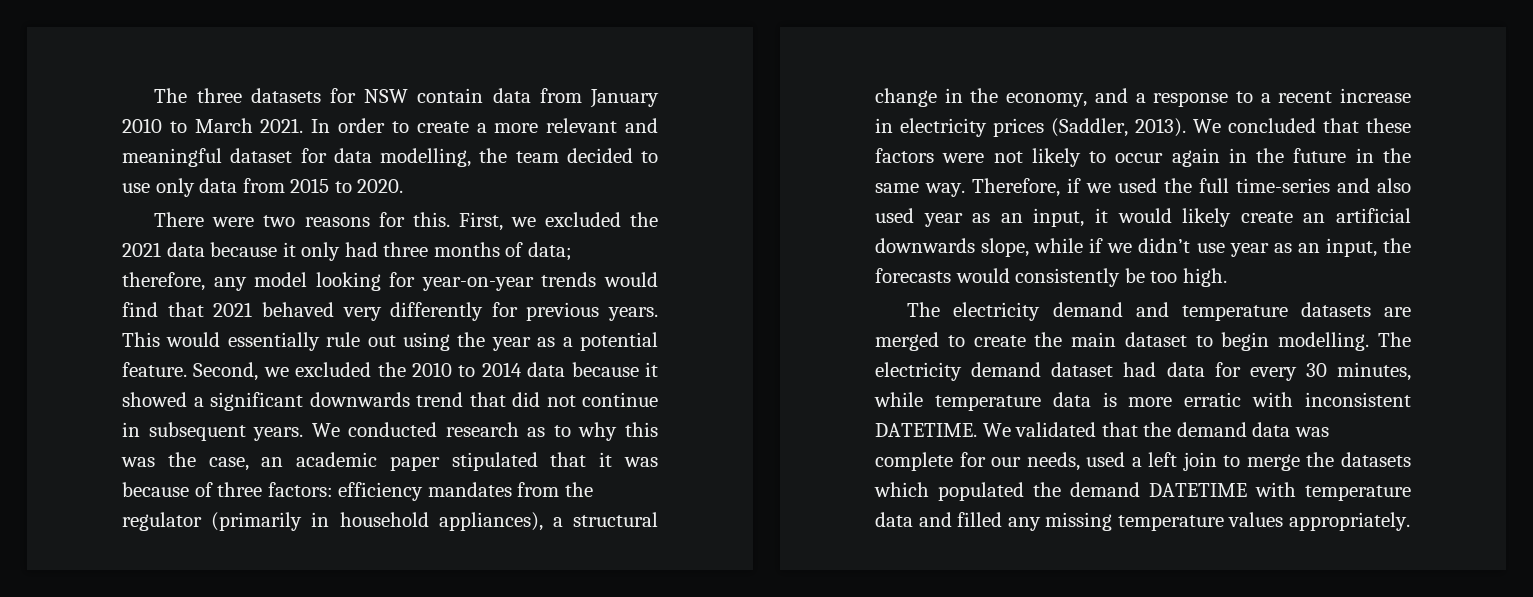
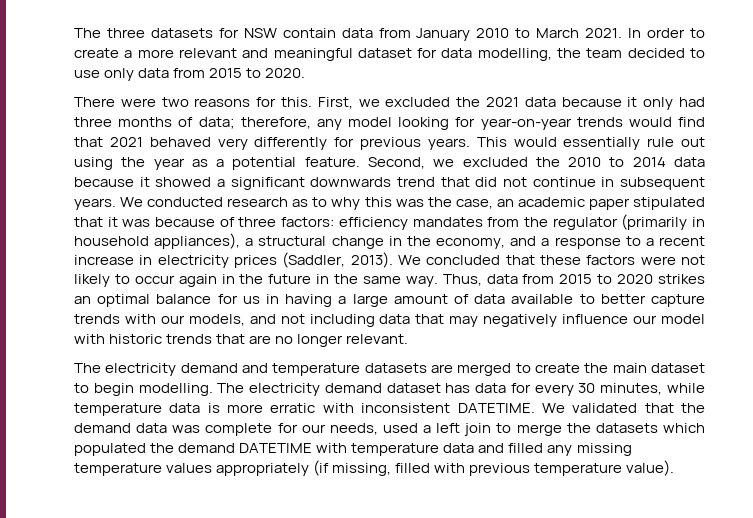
[972,178,1411,197] [875,208,1411,227] [875,238,1411,257] [875,268,1227,287] Therefore, if we used the full time-series and also used year as an input, it would likely create an artificial downwards slope, while if we didn’t use year as an input, the forecasts would consistently be too high. -> [442,274,705,286] [74,294,705,307] [74,314,705,327] [74,334,409,347] Thus, data from 2015 to 2020 strikes an optimal balance for us in having a large amount of data available to better capture trends with our models, and not including data that may negatively influence our model with historic trends that are no longer relevant.
[1123,362,1157,377] had -> [445,383,471,393] has
[1288,512,1410,531] appropriately. -> [216,460,675,476] appropriately (if missing, filled with previous temperature value).

